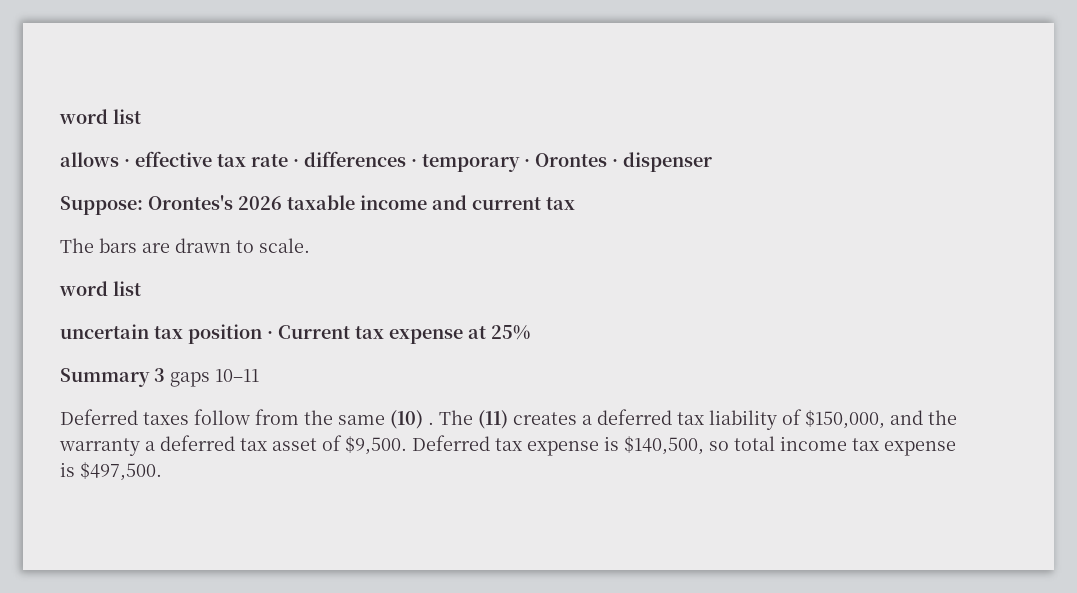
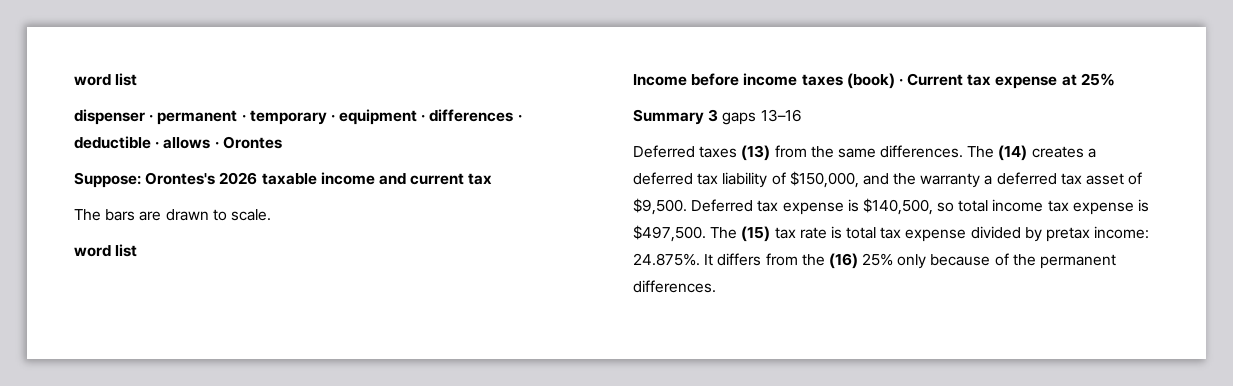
[59,109,141,124] [60,151,520,172] word list // allows · effective tax rate · differences · temporary -> [74,73,138,86] [74,109,522,125] [74,136,211,149] word list // dispenser · permanent · temporary · equipment · differences · deductible · allows
[612,152,712,172] · dispenser -> (282, 142) none
[60,324,262,344] uncertain tax position -> [633,73,895,89] Income before income taxes (book)
[215,369,259,382] 10–11 -> [760,109,802,122] 13–16
[194,409,250,425] follow -> [741,145,771,161] (13)
[390,410,508,429] (10) . The (11) -> [880,145,1028,161] differences. The (14)
(162, 471) none -> [710,226,1150,242] [633,253,1117,269] [633,280,716,293] The (15) tax rate is total tax expense divided by pretax income: 24.875%. It differs from the (16) 25% only because of the permanent differences.

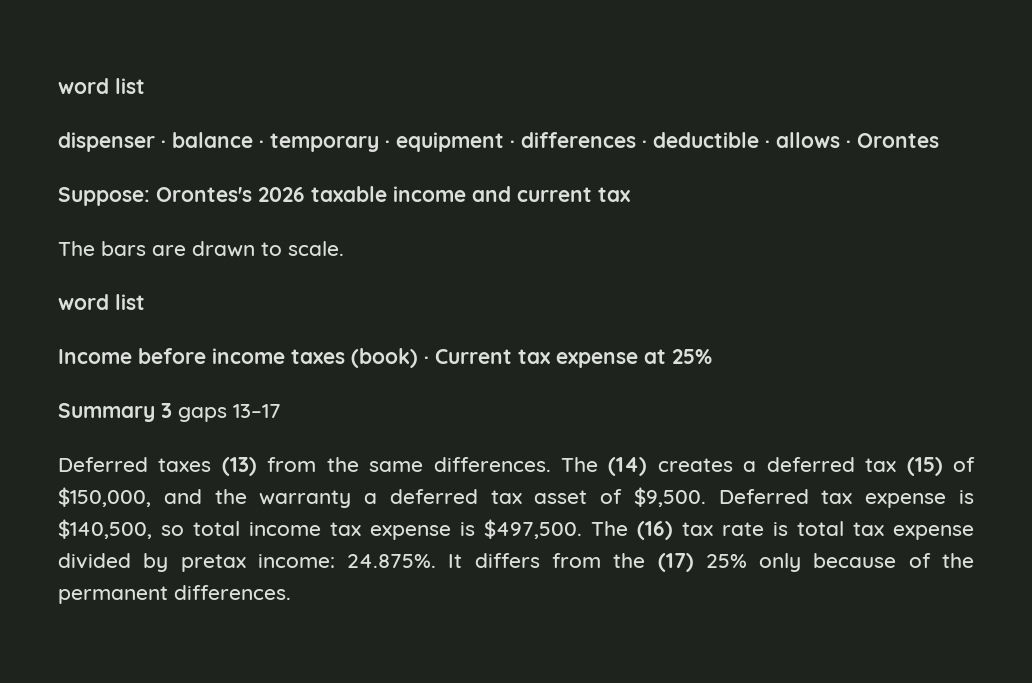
[157,110,238,125] permanent -> [172,132,253,148] balance
[760,109,802,122] 13–16 -> [233,404,281,418] 13–17
[722,172,768,188] liability -> [906,457,943,476] (15)
[741,226,771,242] (15) -> [637,521,673,540] (16)
[828,253,858,269] (16) -> [657,553,694,572] (17)

